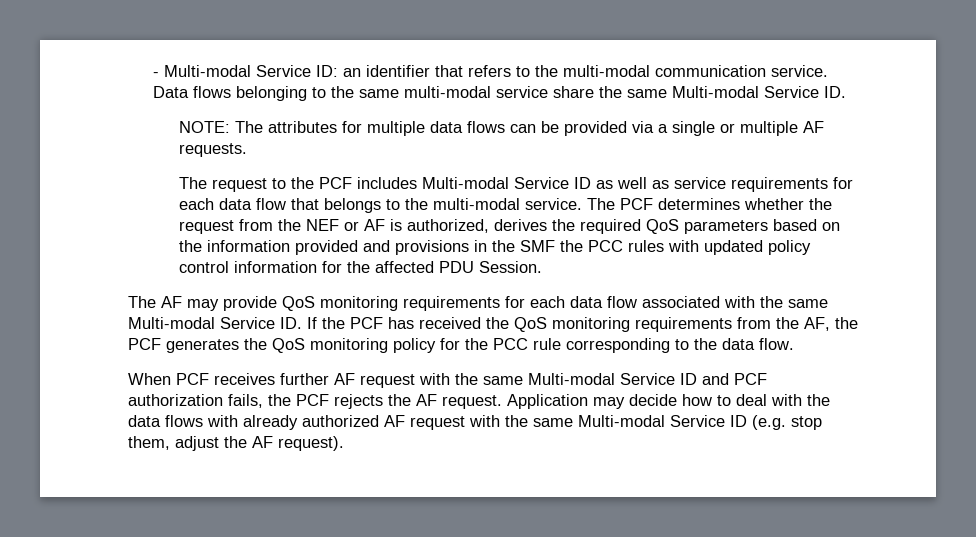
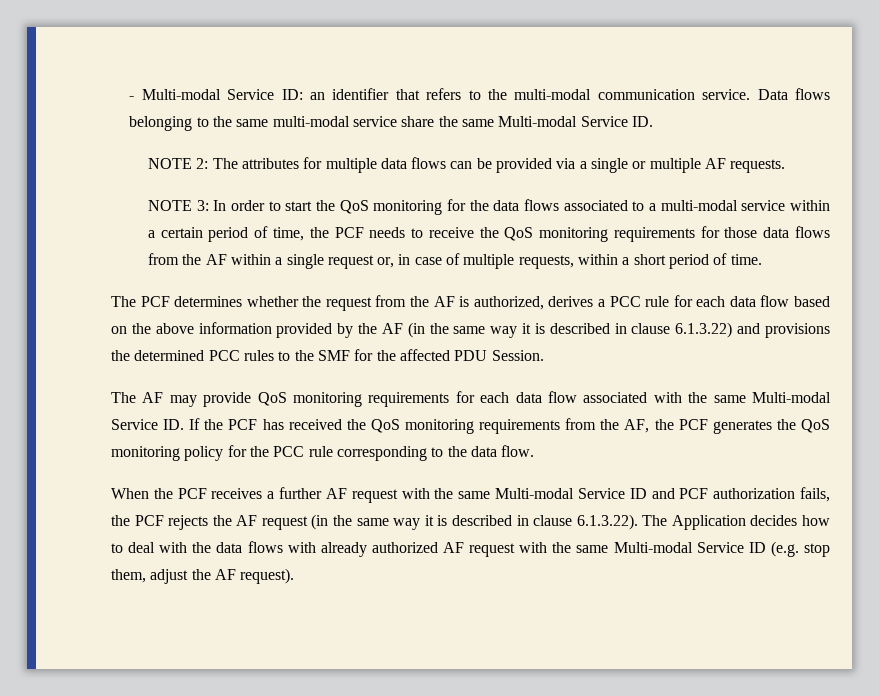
[178,121,230,133] NOTE: -> [147,158,209,169] NOTE 2:
[178,177,853,192] [178,198,582,213] The request to the PCF includes Multi-modal Service ID as well as service requirements for each data flow that belongs to the multi-modal service. -> [147,199,830,215] [147,226,831,242] [147,253,762,269] NOTE 3: In order to start the QoS monitoring for the data flows associated to a multi-modal service within a certain period of time, the PCF needs to receive the QoS monitoring requirements for those data flows from the AF within a single request or, in case of multiple requests, within a short period of time. //
[305,219,359,231] NEF or -> (430, 301) none
[551,219,768,234] the required QoS parameters -> [597,295,790,307] a PCC rule for each data flow
(202, 246) none -> [155,323,194,334] above
[362,240,811,255] [178,261,317,273] and provisions in the SMF the PCC rules with updated policy control information -> [337,322,831,338] [111,350,350,361] by the AF (in the same way it is described in clause 6.1.3.22) and provisions the determined PCC rules to the SMF
(171, 379) none -> [153,488,173,499] the
(275, 379) none -> [267,491,275,499] a
[442,394,677,409] request. Application may decide -> [261,514,798,530] request (in the same way it is described in clause 6.1.3.22). The Application decides

